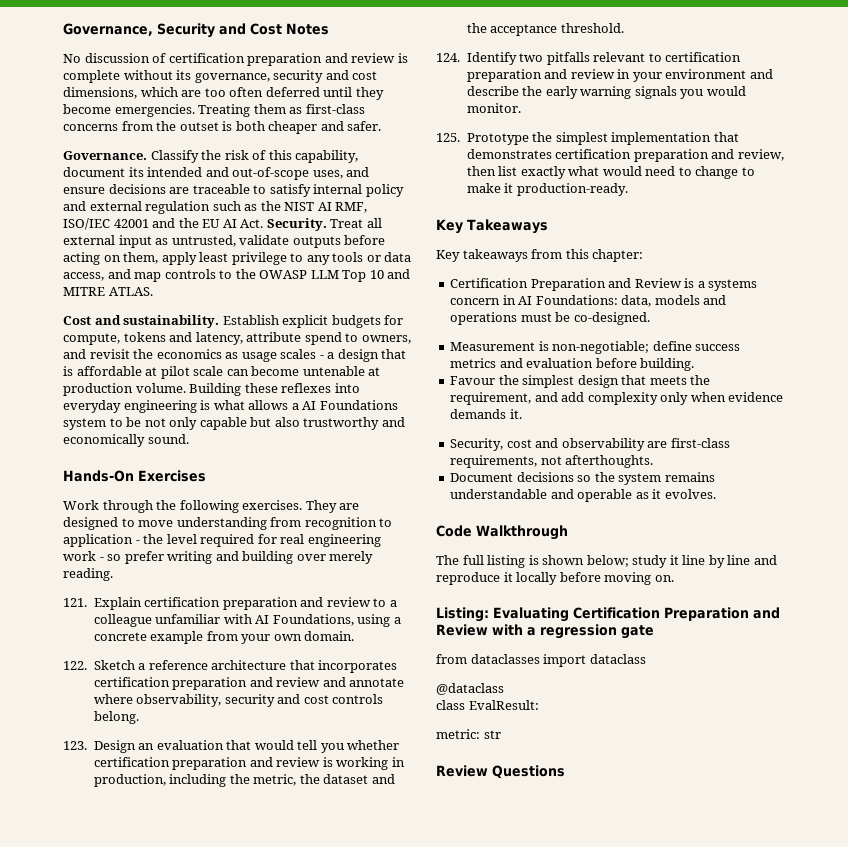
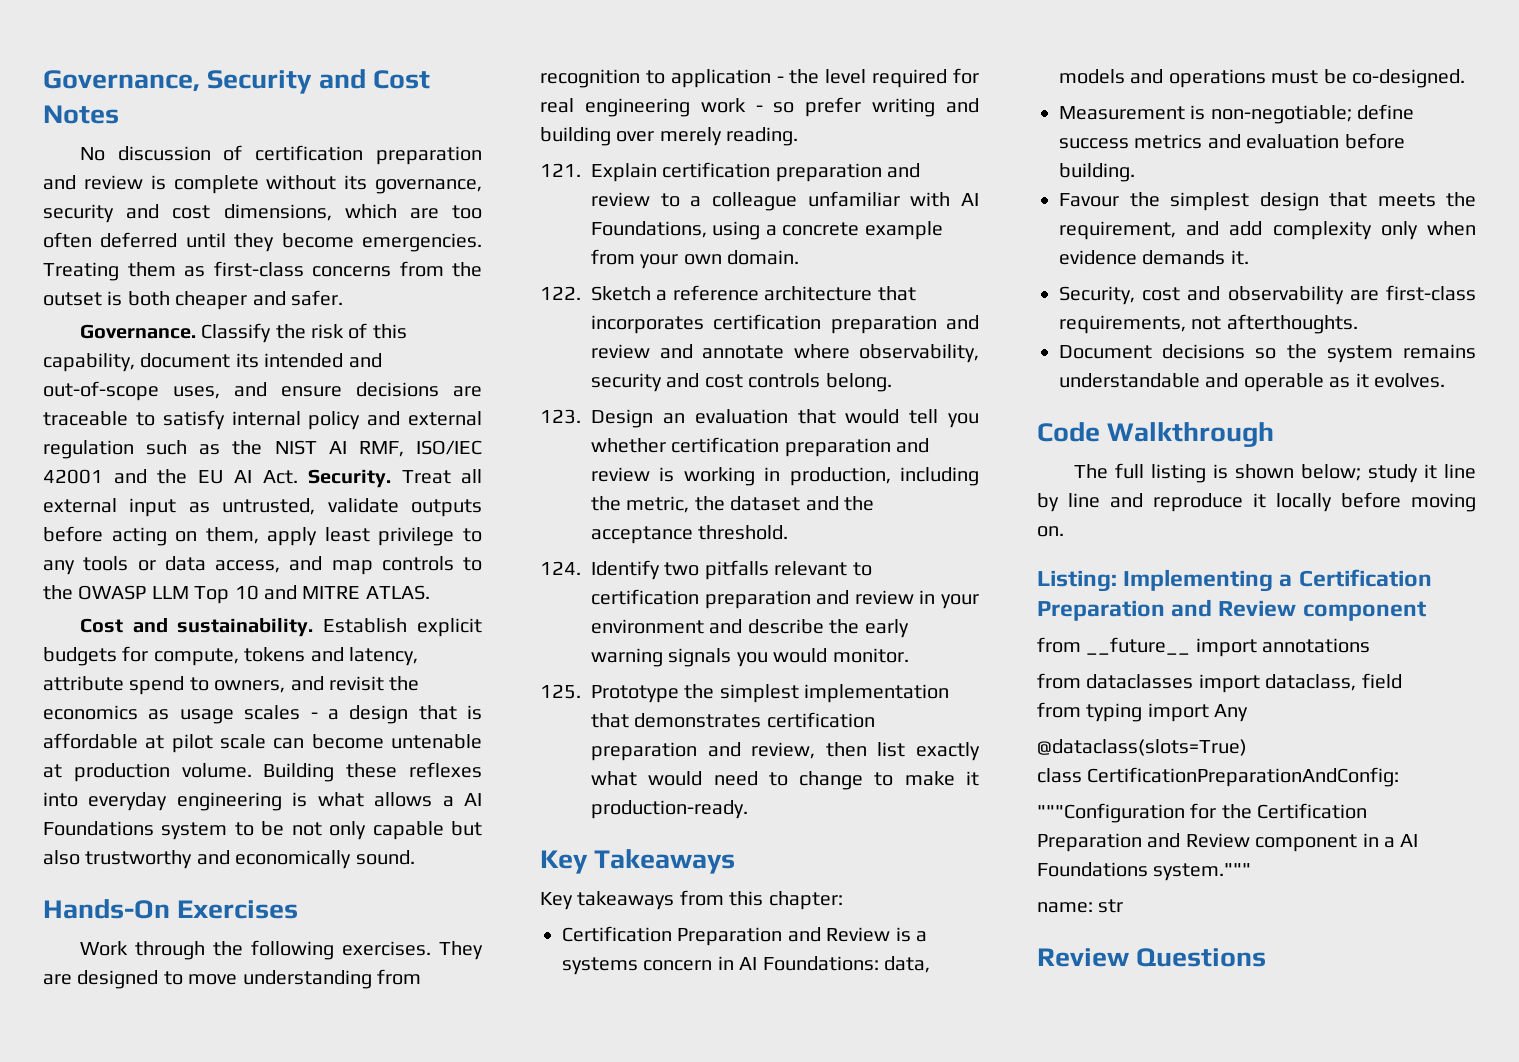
[493,607,780,622] [436,624,654,639] [436,654,646,667] [436,683,504,695] [436,700,539,710] [436,729,480,739] Evaluating Certification Preparation and Review with a regression gate // from dataclasses import dataclass // @dataclass // class EvalResult: // metric: -> [1123,569,1432,592] [1037,599,1426,621] [1037,637,1371,657] [1037,673,1402,693] [1037,702,1249,722] [1037,739,1247,756] [1037,767,1400,787] [1037,803,1368,823] [1037,833,1419,852] [1037,862,1252,881] [1037,902,1093,913] Implementing a Certification Preparation and Review component // from __future__ import annotations // from dataclasses import dataclass, field // from typing import Any // @dataclass(slots=True) // class CertificationPreparationAndConfig: // """Configuration for the Certification Preparation and Review component in a AI Foundations system.""" // name:

